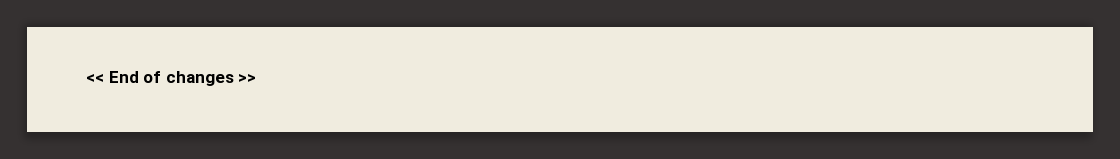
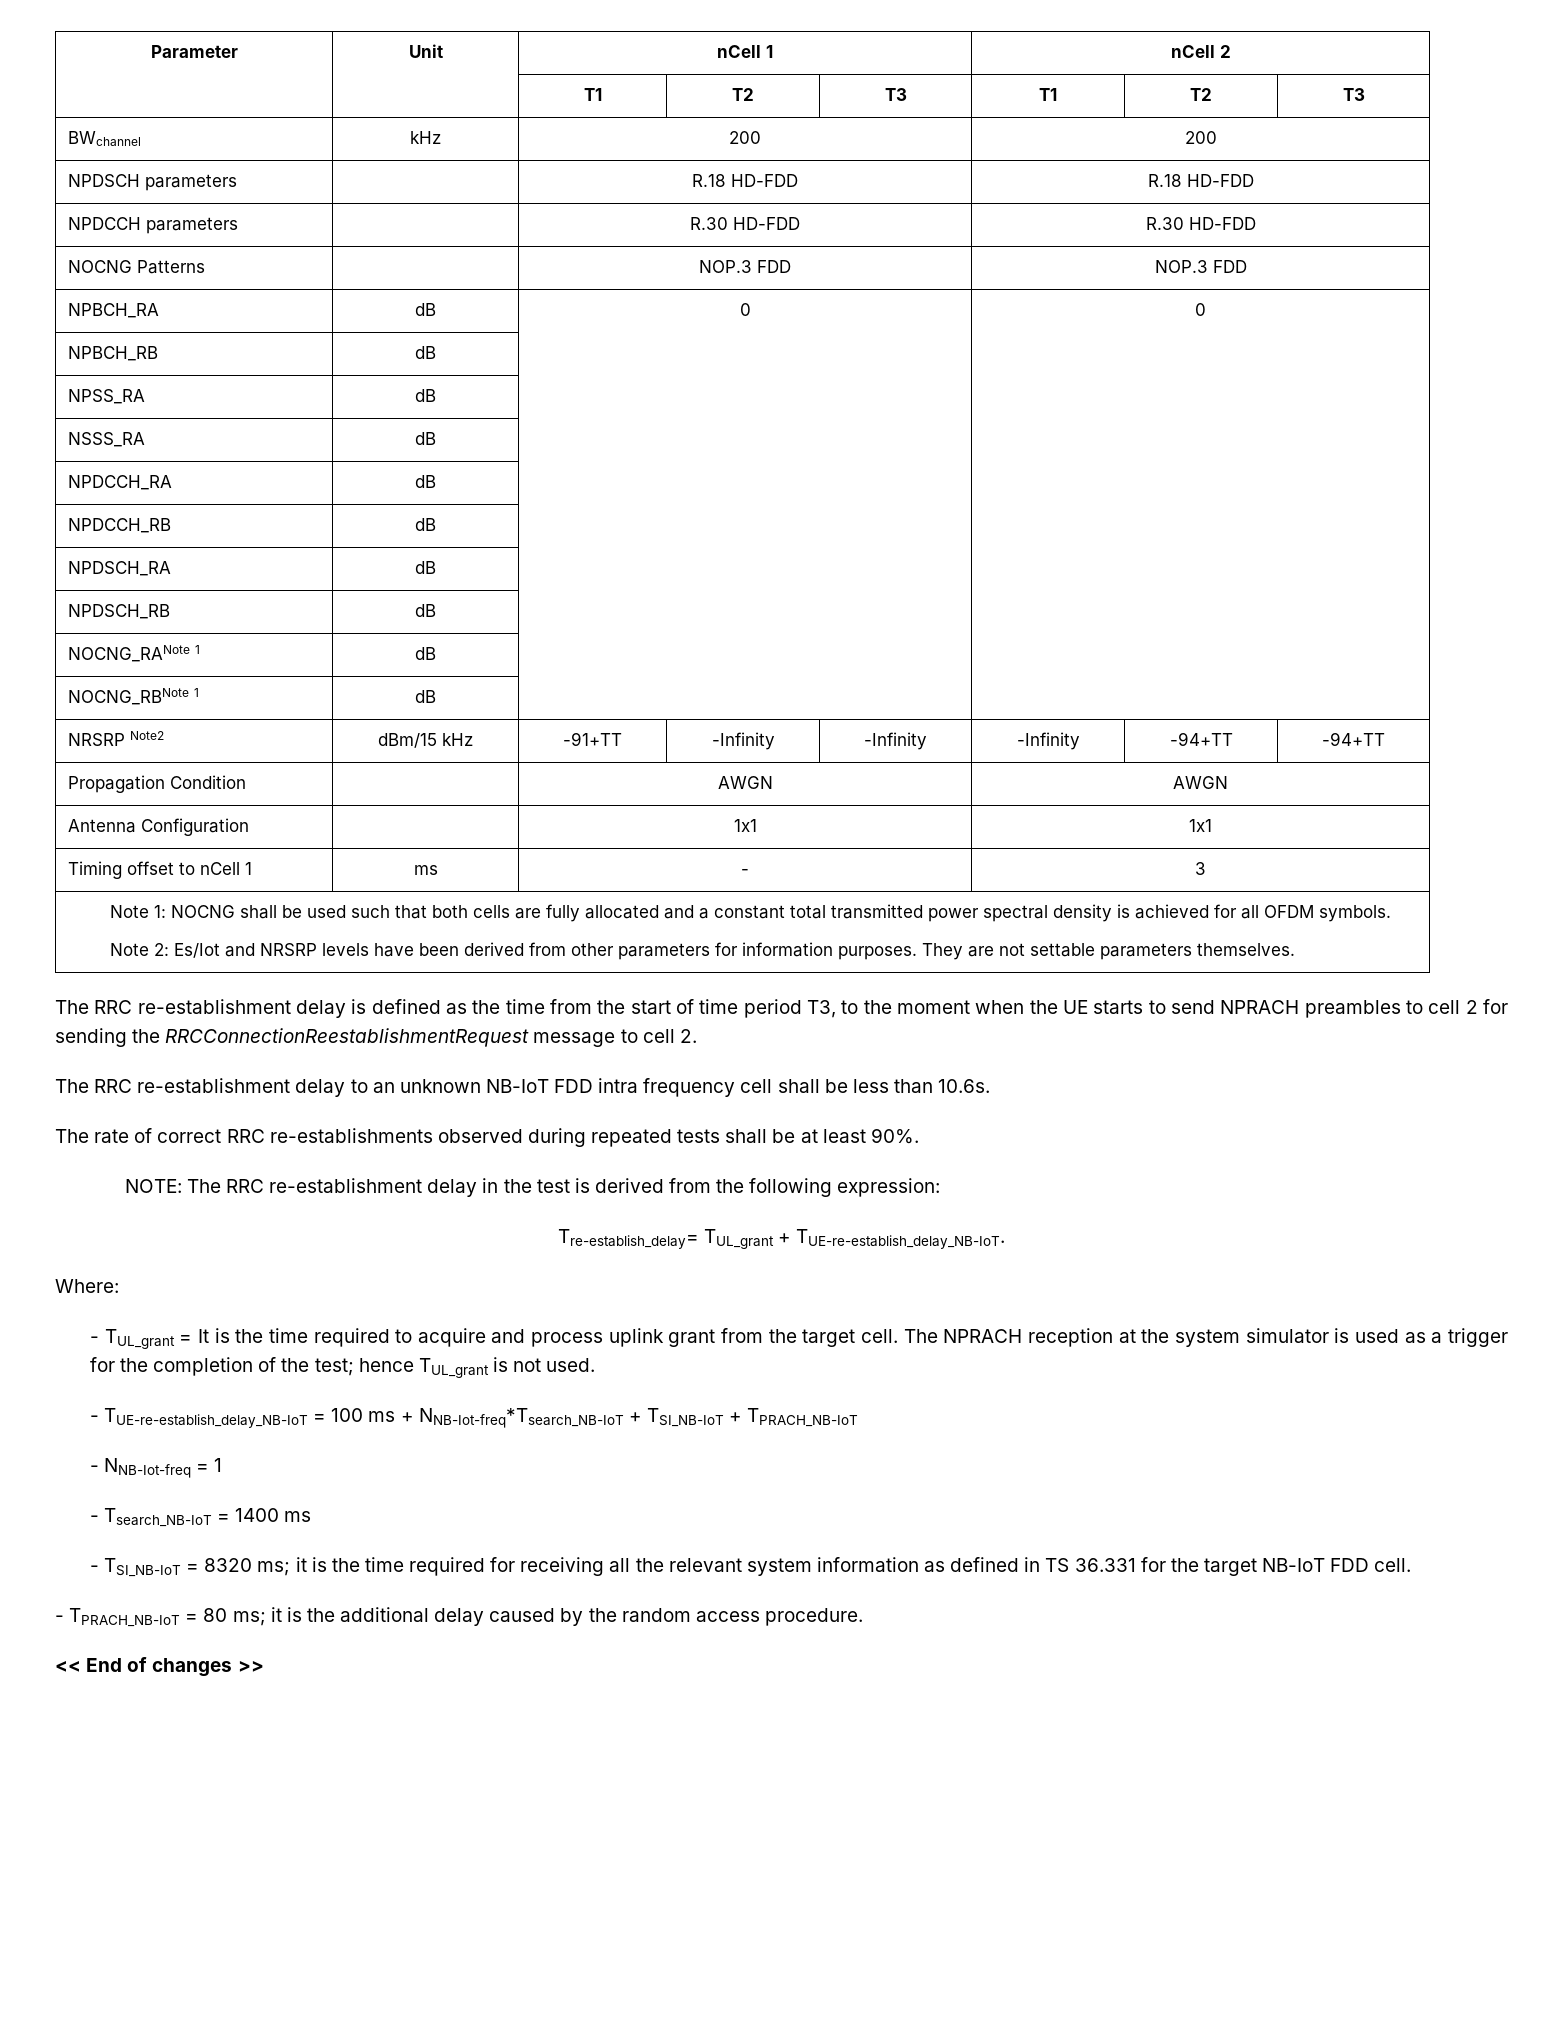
(86, 78) none -> [150,45,238,58] [408,44,443,58] [717,45,773,58] [1170,45,1231,58] [583,88,602,101] [732,88,754,101] [884,88,907,101] [1039,88,1057,101] [1190,88,1212,101] [1342,88,1365,101] [68,131,142,146] [410,131,441,144] [729,131,761,144] [1184,131,1217,144] [68,174,238,191] [692,174,798,187] [1147,174,1254,187] [68,217,239,234] [690,217,800,230] [1145,217,1256,230] [68,260,206,274] [699,260,791,273] [1154,260,1247,273] [68,303,160,318] [415,303,436,316] [739,303,751,316] [1195,303,1206,316] [68,346,159,361] [415,346,436,359] [68,389,146,404] [415,389,436,402] [68,432,146,447] [415,432,436,445] [68,475,173,490] [415,475,436,488] [68,518,172,533] [415,518,436,531] [68,561,172,576] [415,561,436,574] [68,604,171,619] [415,604,436,617] [68,645,201,662] [415,647,436,660] [68,688,200,705] [415,690,436,703] [68,731,165,746] [378,733,473,748] [563,732,622,746] [711,732,775,750] [864,732,927,750] [1016,732,1080,750] [1169,732,1233,746] [1322,732,1385,746] [68,775,247,793] [717,776,773,789] [1173,776,1228,789] [68,818,250,836] [733,819,757,832] [1189,819,1212,832] [68,861,253,879] [413,865,438,875] [741,869,749,875] [1195,862,1206,875] [110,904,1392,922] [110,942,1296,960] [55,999,1508,1018] [55,1028,697,1047] [55,1078,991,1097] [55,1128,919,1147] [124,1178,941,1197] [557,1229,1006,1249] [55,1279,119,1293] [89,1328,1509,1349] [89,1357,596,1378] [89,1408,859,1428] [89,1458,223,1478] [89,1508,312,1527] [89,1557,1412,1577] [55,1607,863,1627] Parameter | Unit | nCell 1 | nCell 2 // | | T1 | T2 | T3 | T1 | T2 | T3 // BWchannel | kHz | 200 | 200 // NPDSCH parameters | | R.18 HD-FDD | R.18 HD-FDD // NPDCCH parameters | | R.30 HD-FDD | R.30 HD-FDD // NOCNG Patterns | | NOP.3 FDD | NOP.3 FDD // NPBCH_RA | dB | 0 | 0 // NPBCH_RB | dB | | // NPSS_RA | dB | | // NSSS_RA | dB | | // NPDCCH_RA | dB | | // NPDCCH_RB | dB | | // NPDSCH_RA | dB | | // NPDSCH_RB | dB | | // NOCNG_RANote 1 | dB | | // NOCNG_RBNote 1 | dB | | // NRSRP Note2 | dBm/15 kHz | -91+TT | -Infinity | -Infinity | -Infinity | -94+TT | -94+TT // Propagation Condition | | AWGN | AWGN // Antenna Configuration | | 1x1 | 1x1 // Timing offset to nCell 1 | ms | - | 3 // Note 1: NOCNG shall be used such that both cells are fully allocated and a constant total transmitted power spectral density is achieved for all OFDM symbols. // Note 2: Es/Iot and NRSRP levels have been derived from other parameters for information purposes. They are not settable parameters themselves. // The RRC re-establishment delay is defined as the time from the start of time period T3, to the moment when the UE starts to send NPRACH preambles to cell 2 for sending the RRCConnectionReestablishmentRequest message to cell 2. // The RRC re-establishment delay to an unknown NB-IoT FDD intra frequency cell shall be less than 10.6s. // The rate of correct RRC re-establishments observed during repeated tests shall be at least 90%. // NOTE: The RRC re-establishment delay in the test is derived from the following expression: // Tre-establish_delay= TUL_grant + TUE-re-establish_delay_NB-IoT. // Where: // - TUL_grant = It is the time required to acquire and process uplink grant from the target cell. The NPRACH reception at the system simulator is used as a trigger for the completion of the test; hence TUL_grant is not used. // - TUE-re-establish_delay_NB-IoT = 100 ms + NNB-Iot-freq*Tsearch_NB-IoT + TSI_NB-IoT + TPRACH_NB-IoT // - NNB-Iot-freq = 1 // - Tsearch_NB-IoT = 1400 ms // - TSI_NB-IoT = 8320 ms; it is the time required for receiving all the relevant system information as defined in TS 36.331 for the target NB-IoT FDD cell. // - TPRACH_NB-IoT = 80 ms; it is the additional delay caused by the random access procedure. //

